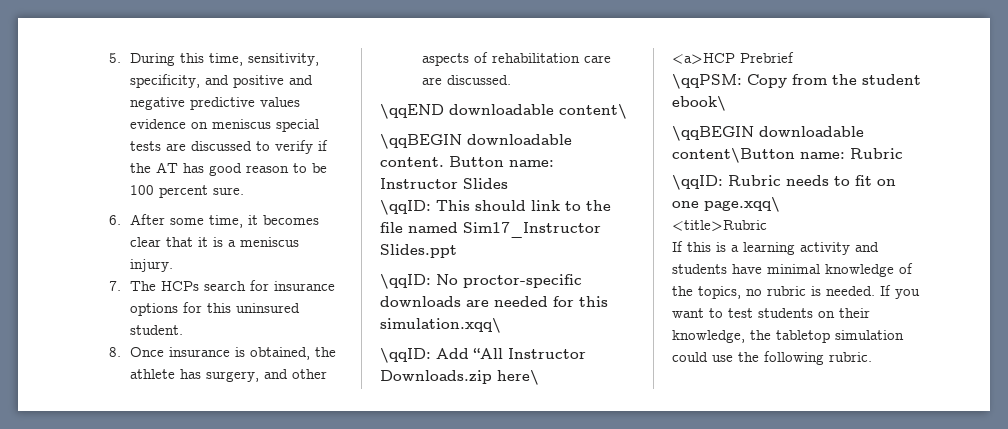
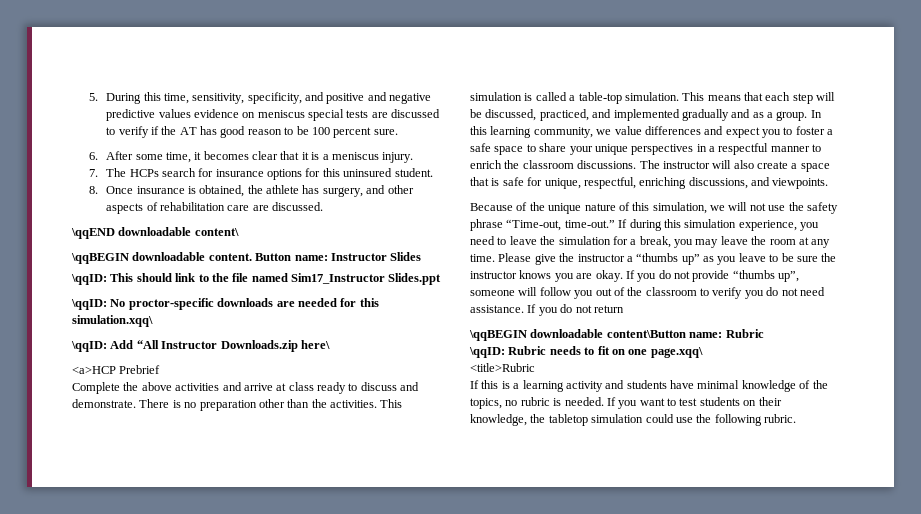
[672,74,921,89] [672,96,726,111] \qqPSM: Copy from the student ebook\ -> [72,382,420,394] [72,399,403,411] [470,92,836,104] [470,109,822,121] [470,126,834,138] [470,143,822,155] [470,160,830,172] [470,177,829,189] [470,202,838,214] [470,219,819,231] [470,236,831,248] [470,253,837,265] [470,270,800,282] [470,287,825,299] [470,304,624,316] Complete the above activities and arrive at class ready to discuss and demonstrate. There is no preparation other than the activities. This simulation is called a table-top simulation. This means that each step will be discussed, practiced, and implemented gradually and as a group. In this learning community, we value differences and expect you to foster a safe space to share your unique perspectives in a respectful manner to enrich the classroom discussions. The instructor will also create a space that is safe for unique, respectful, enriching discussions, and viewpoints. // Because of the unique nature of this simulation, we will not use the safety phrase “Time-out, time-out.” If during this simulation experience, you need to leave the simulation for a break, you may leave the room at any time. Please give the instructor a “thumbs up” as you leave to be sure the instructor knows you are okay. If you do not provide “thumbs up”, someone will follow you out of the classroom to verify you do not need assistance. If you do not return

